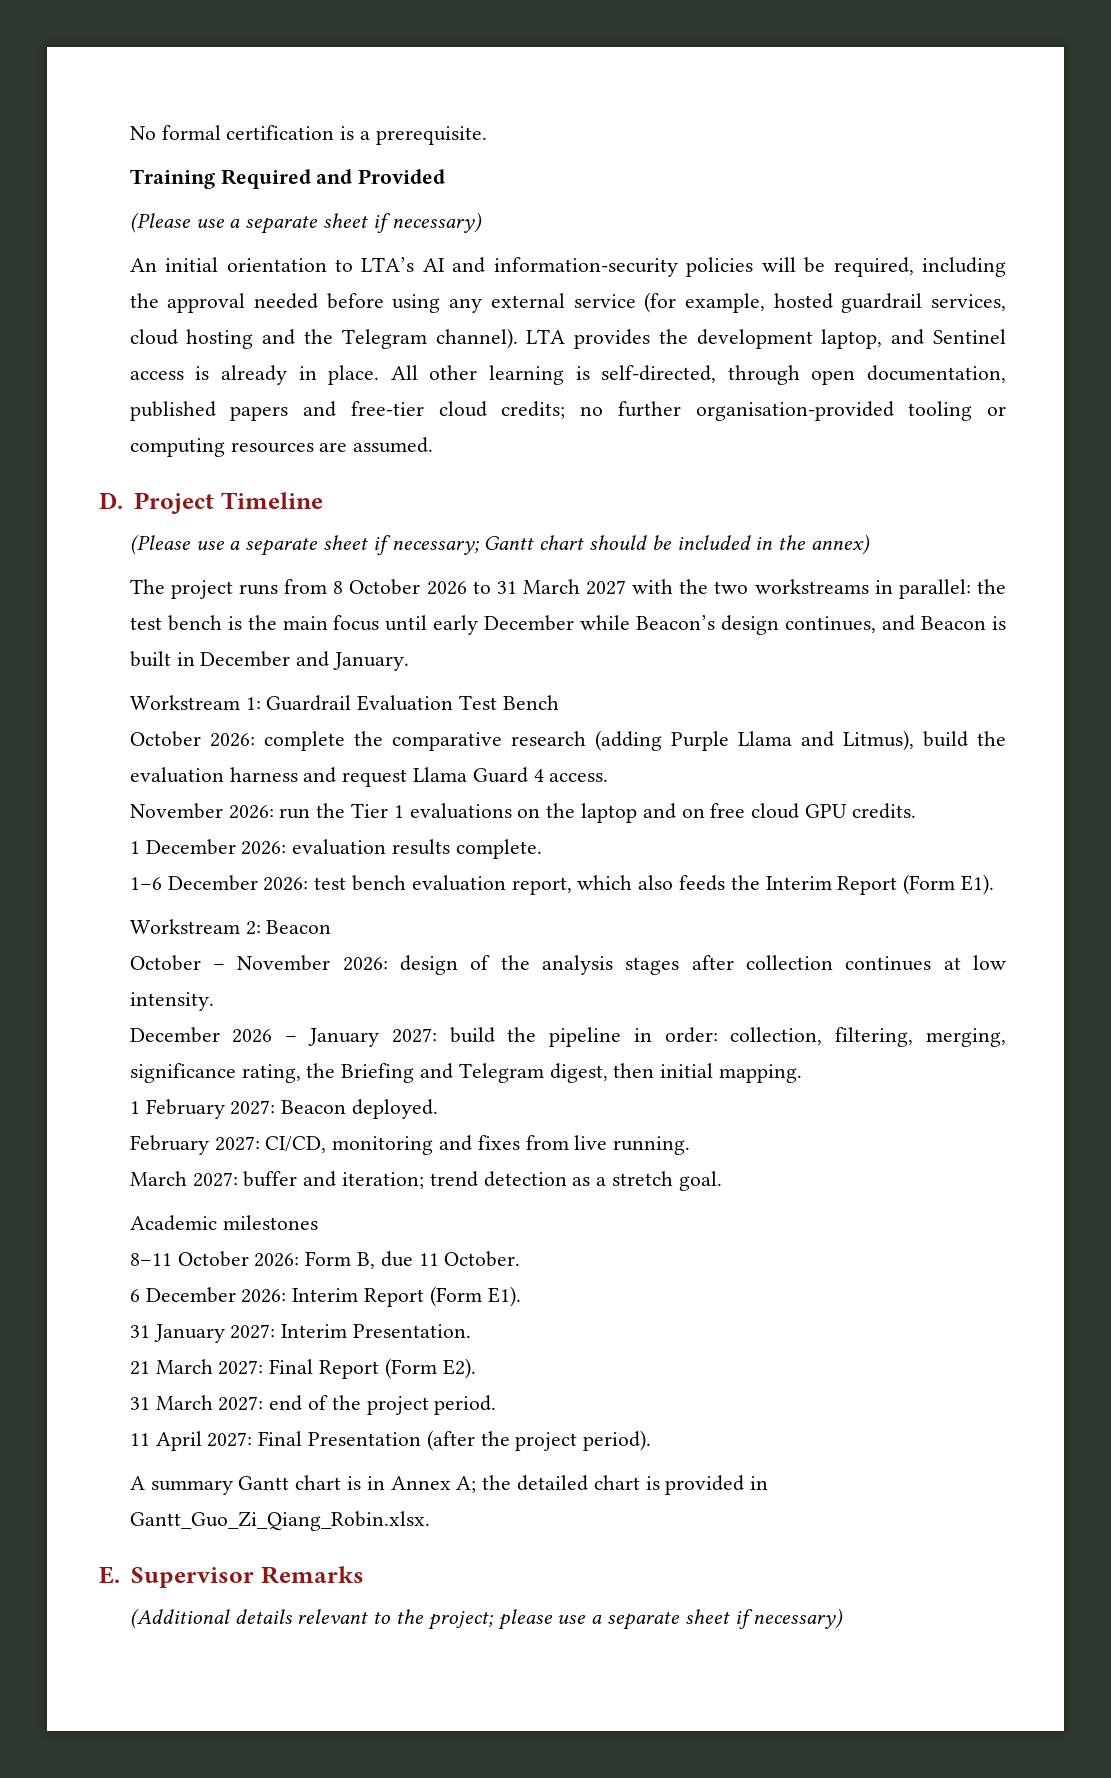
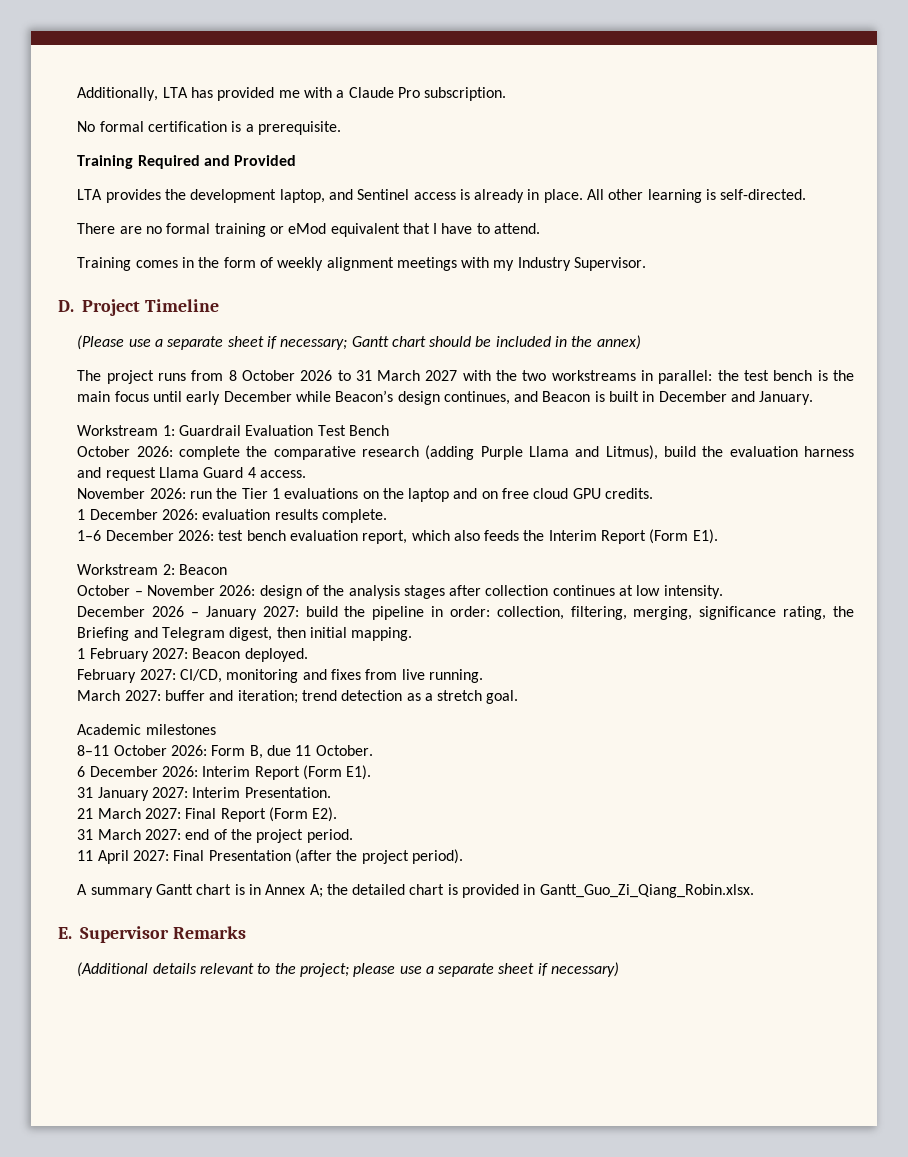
(129, 133) none -> [77,87,507,101] Additionally, LTA has provided me with a Claude Pro subscription. //
[129,212,482,234] [129,257,1007,277] [129,292,1007,313] [129,328,518,349] (Please use a separate sheet if necessary) // An initial orientation to LTA’s AI and information-security policies will be required, including the approval needed before using any external service (for example, hosted guardrail services, cloud hosting and the Telegram channel). -> (297, 160) none
[601,365,1006,385] [129,401,1006,421] [129,437,434,457] self-directed, through open documentation, published papers and free-tier cloud credits; no further organisation-provided tooling or computing resources are assumed. -> [720,189,807,200] [77,223,541,237] [77,257,647,271] self-directed. // There are no formal training or eMod equivalent that I have to attend. // Training comes in the form of weekly alignment meetings with my Industry Supervisor.

